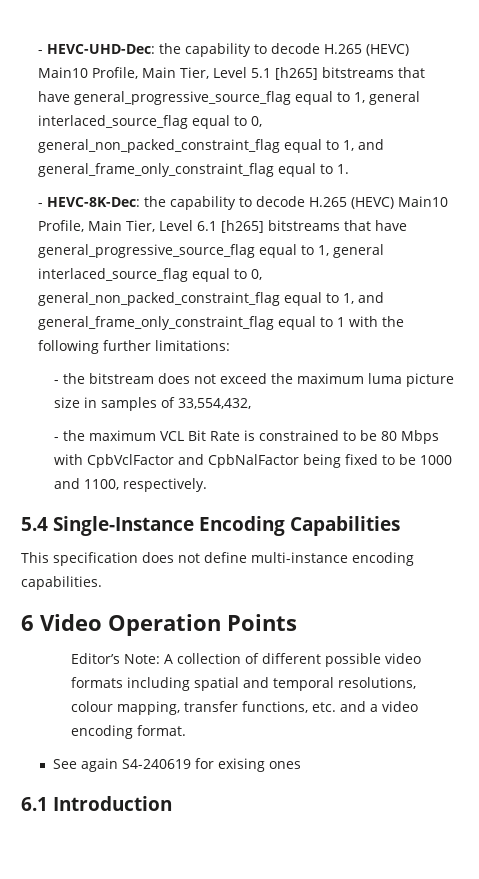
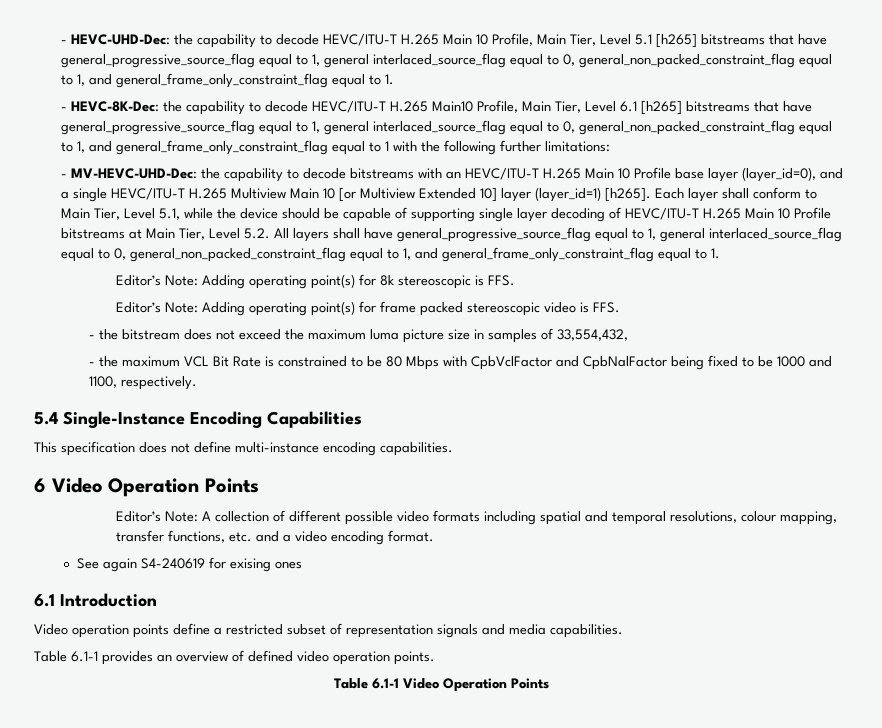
[323,44,409,56] [37,67,88,78] H.265 (HEVC) Main10 -> [323,34,489,46] HEVC/ITU-T H.265 Main 10
[308,197,394,209] H.265 (HEVC) -> [312,101,429,113] HEVC/ITU-T H.265
(230, 345) none -> [61,167,844,182] [61,187,818,202] [61,207,832,222] [61,227,843,242] [61,247,721,262] [116,274,516,289] [116,301,621,316] // - MV-HEVC-UHD-Dec: the capability to decode bitstreams with an HEVC/ITU-T H.265 Main 10 Profile base layer (layer_id=0), and a single HEVC/ITU-T H.265 Multiview Main 10 [or Multiview Extended 10] layer (layer_id=1) [h265]. Each layer shall conform to Main Tier, Level 5.1, while the device should be capable of supporting single layer decoding of HEVC/ITU-T H.265 Main 10 Profile bitstreams at Main Tier, Level 5.2. All layers shall have general_progressive_source_flag equal to 1, general interlaced_source_flag equal to 0, general_non_packed_constraint_flag equal to 1, and general_frame_only_constraint_flag equal to 1. // Editor’s Note: Adding operating point(s) for 8k stereoscopic is FFS. // Editor’s Note: Adding operating point(s) for frame packed stereoscopic video is FFS.
(173, 803) none -> [34,623,623,638] [34,650,435,665] [333,678,549,692] // Video operation points define a restricted subset of representation signals and media capabilities. // Table 6.1-1 provides an overview of defined video operation points. // Table 6.1-1 Video Operation Points

